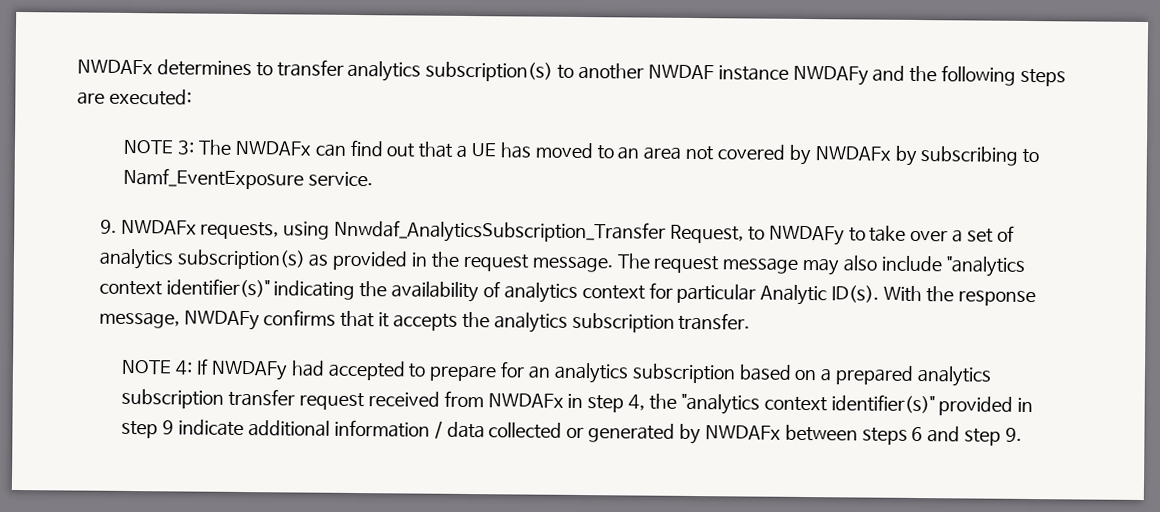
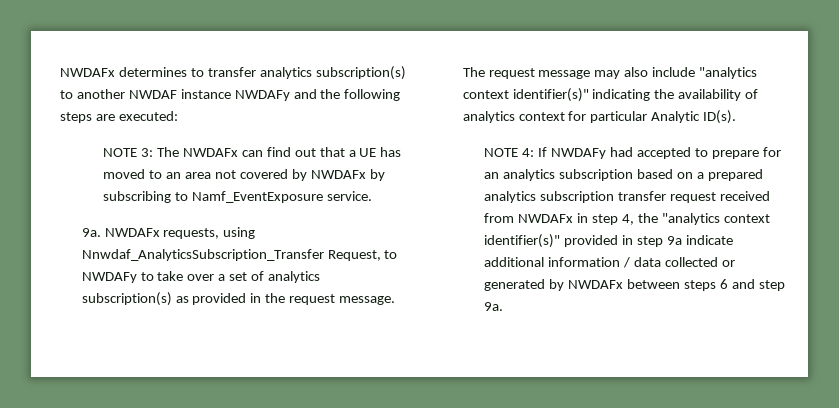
[99,219,117,234] 9. -> [81,228,101,237] 9a.
[882,285,1036,307] [98,309,751,333] With the response message, NWDAFy confirms that it accepts the analytics subscription transfer. -> (737, 117) none
[162,420,175,435] 9 -> [666,236,682,245] 9a
[1004,427,1022,442] 9. -> [484,302,504,311] 9a.

